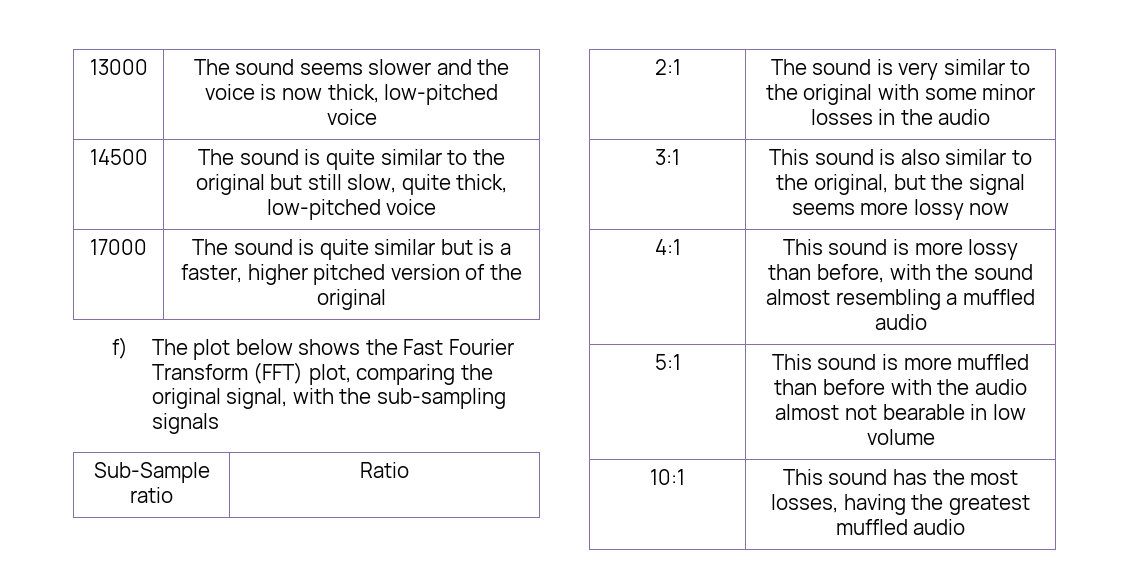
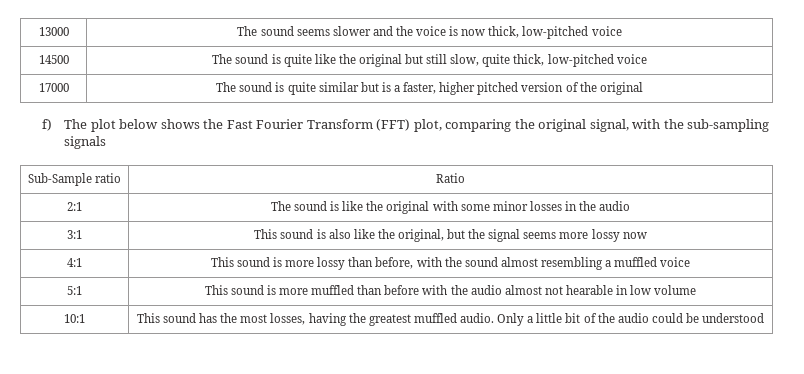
[380,149,468,165] similar to -> [314,54,336,64] like
[898,59,1031,80] very similar to -> [342,201,364,211] like
[945,149,1032,165] similar to -> [353,229,375,239] like
[874,314,927,330] audio -> [660,257,691,267] voice
[882,404,965,420] bearable -> [565,285,613,295] hearable
[913,519,966,535] audio -> [460,313,765,326] audio. Only a little bit of the audio could be understood

